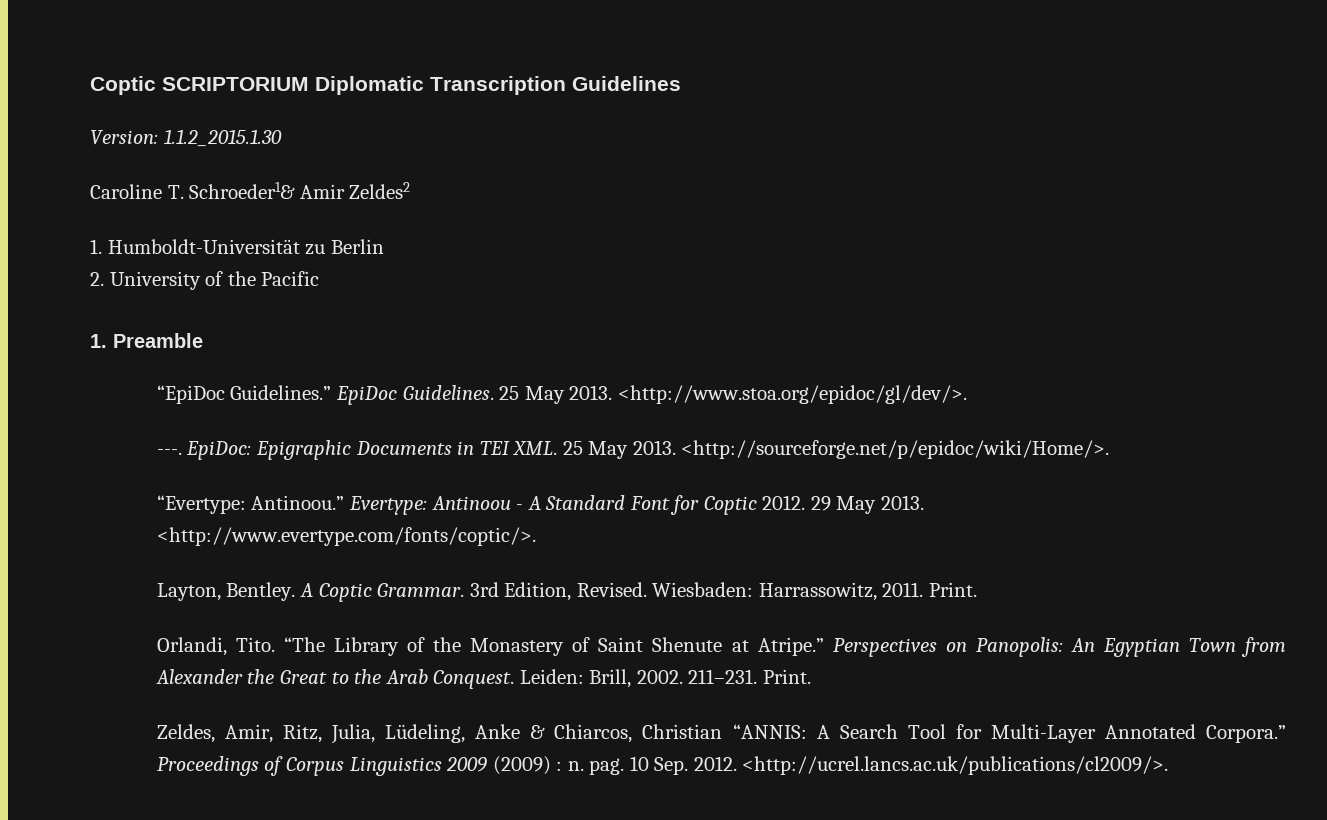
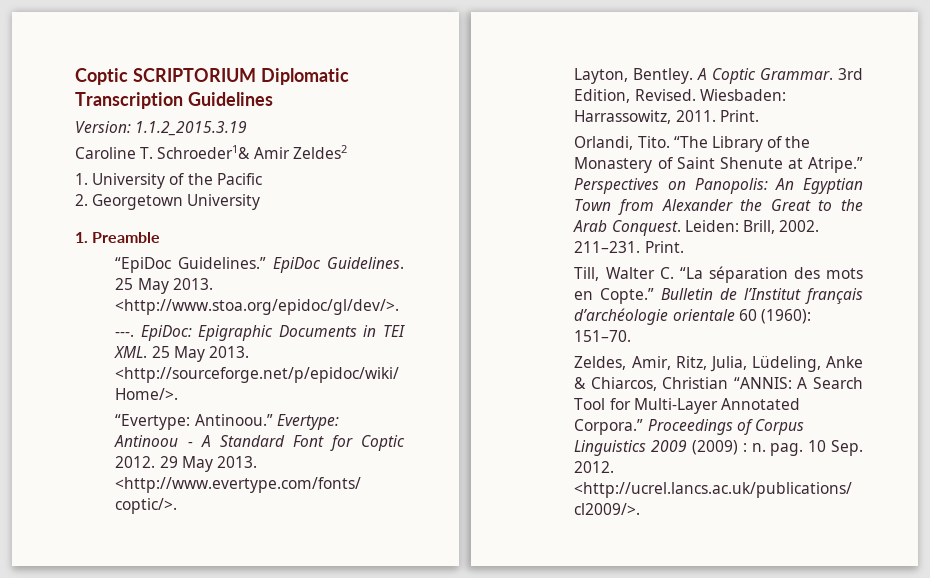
[163,129,282,147] 1.1.2_2015.1.30 -> [135,121,248,136] 1.1.2_2015.3.19
[107,239,384,255] [90,272,104,286] Humboldt-Universität zu Berlin // 2. -> (88, 179) none
(320, 278) none -> [75,194,261,210] // 2. Georgetown University
(811, 676) none -> [574,266,863,283] [574,288,863,304] [574,308,811,325] [574,330,632,342] // Till, Walter C. “La séparation des mots en Copte.” Bulletin de l’Institut français d’archéologie orientale 60 (1960): 151–70.

